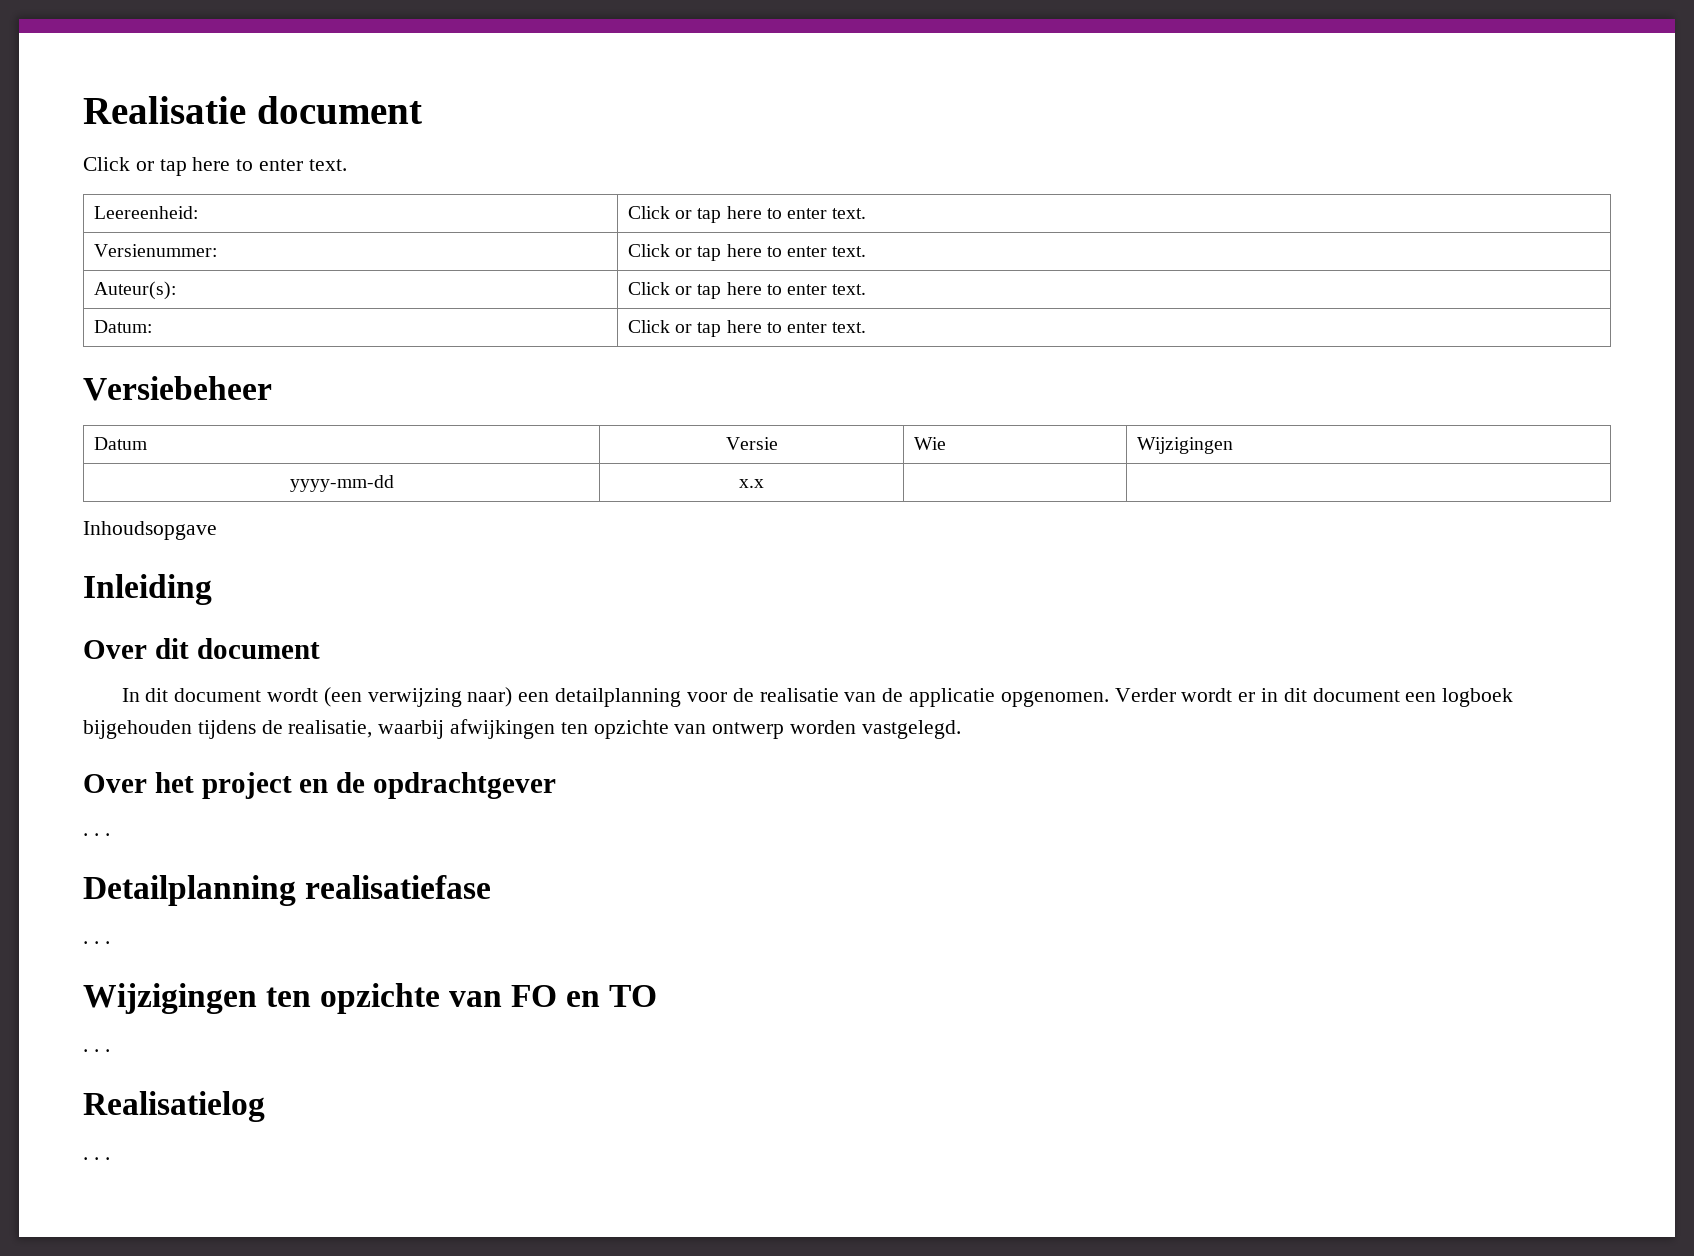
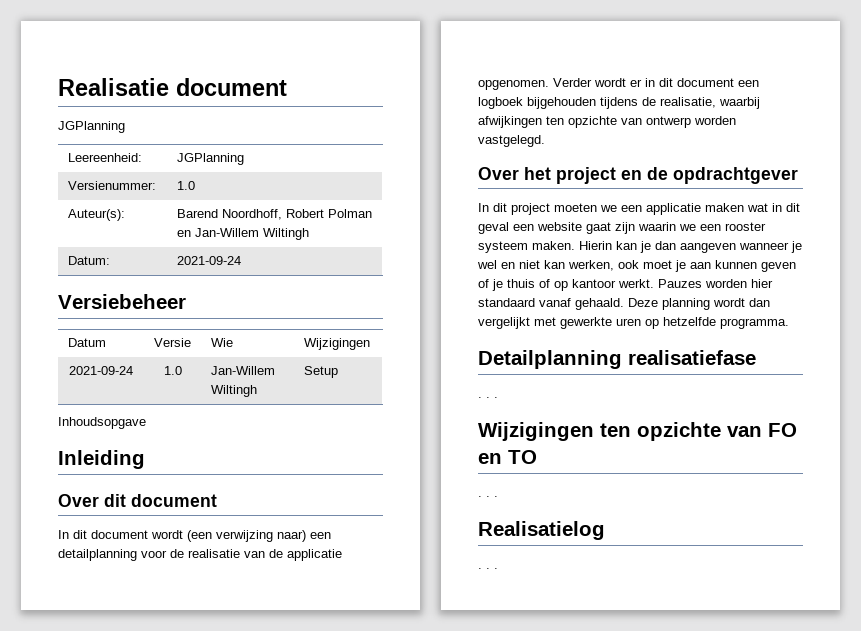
[83,157,347,176] [93,206,198,219] [627,206,867,223] [93,244,217,257] [627,244,867,261] [93,281,176,300] [627,282,867,299] [93,320,152,333] [627,320,867,337] Click or tap here to enter text. // Leereenheid: | Click or tap here to enter text. // Versienummer: | Click or tap here to enter text. // Auteur(s): | Click or tap here to enter text. // Datum: | Click or tap here to enter text. -> [58,121,125,133] [68,153,143,162] [177,153,245,165] [68,181,157,190] [177,181,196,190] [68,209,126,221] [177,209,373,220] [177,228,310,240] [68,256,111,265] [177,256,242,265] JGPlanning // Leereenheid: | JGPlanning // Versienummer: | 1.0 // Auteur(s): | Barend Noordhoff, Robert Polman en Jan-Willem Wiltingh // Datum: | 2021-09-24
[289,475,394,492] [739,479,764,488] yyyy-mm-dd | x.x | | -> [69,366,133,375] [163,366,182,375] [211,366,276,375] [211,385,258,397] [304,366,339,378] 2021-09-24 | 1.0 | Jan-Willem Wiltingh | Setup
[83,833,110,836] . . . -> [478,203,800,215] [478,222,766,234] [478,241,802,253] [477,260,796,272] [478,279,773,291] [478,298,770,310] [478,317,789,329] In dit project moeten we een applicatie maken wat in dit geval een website gaat zijn waarin we een rooster systeem maken. Hierin kan je dan aangeven wanneer je wel en niet kan werken, ook moet je aan kunnen geven of je thuis of op kantoor werkt. Pauzes worden hier standaard vanaf gehaald. Deze planning wordt dan vergelijkt met gewerkte uren op hetzelfde programma.

